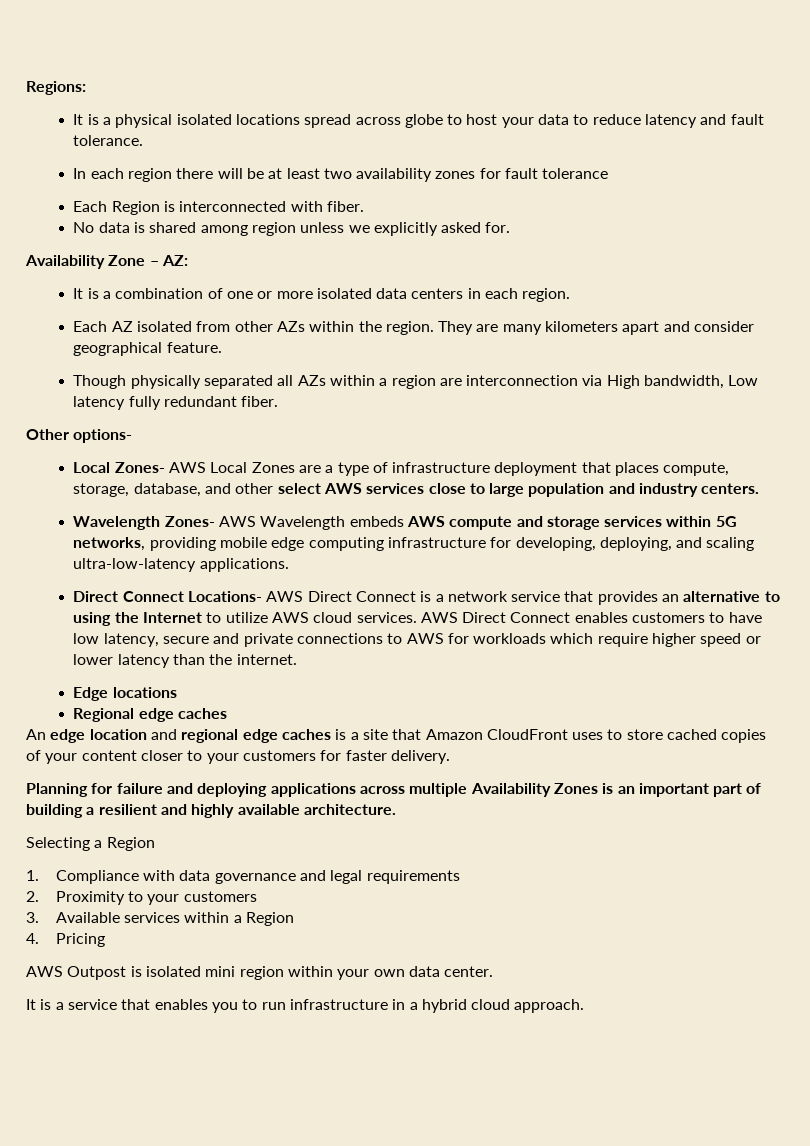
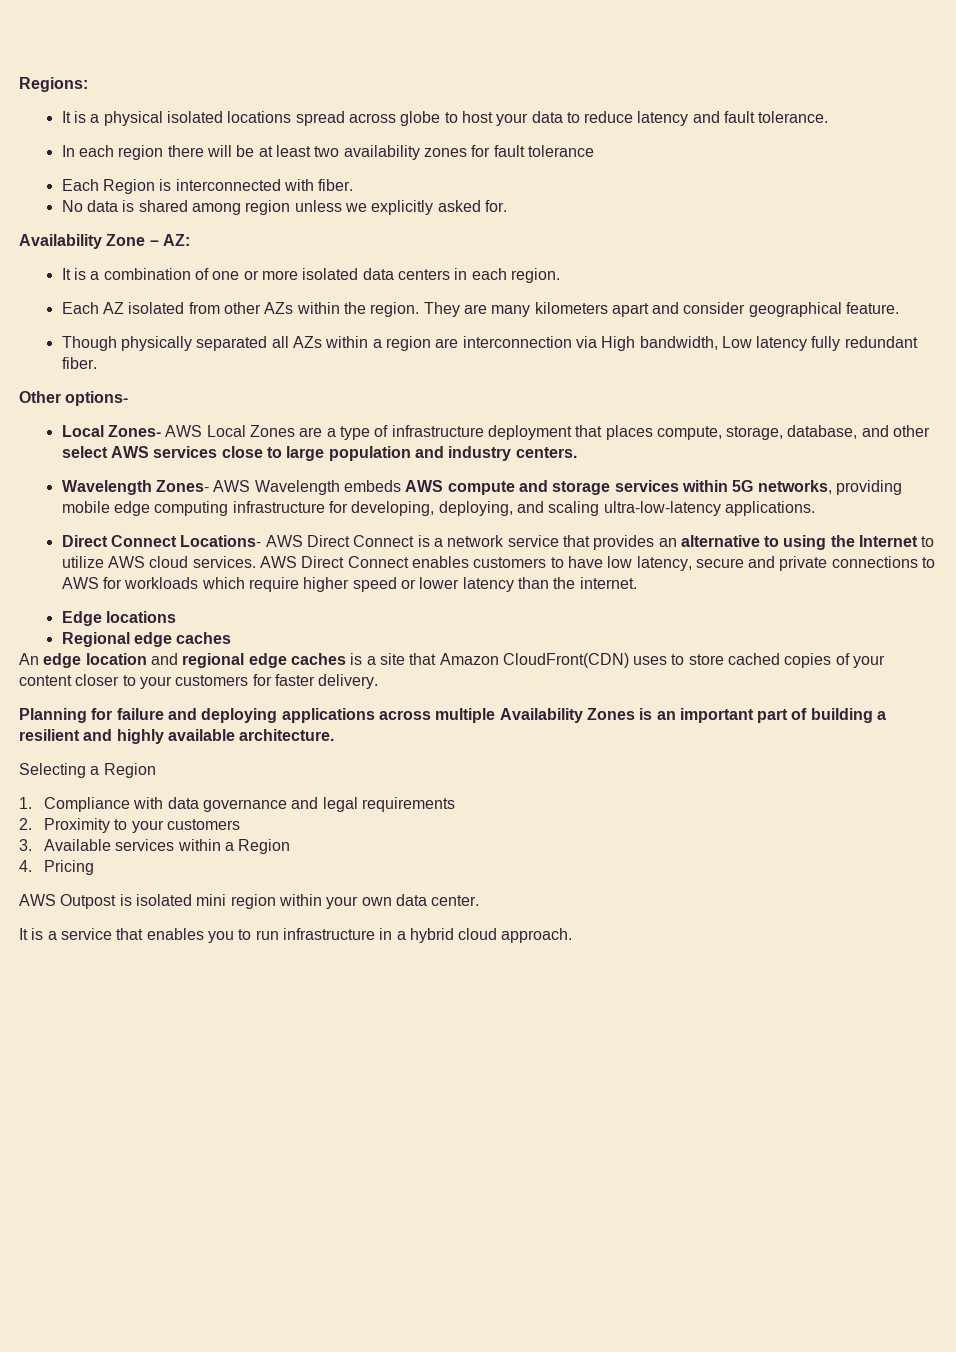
[486,729,568,740] CloudFront -> [502,653,629,668] CloudFront(CDN)

